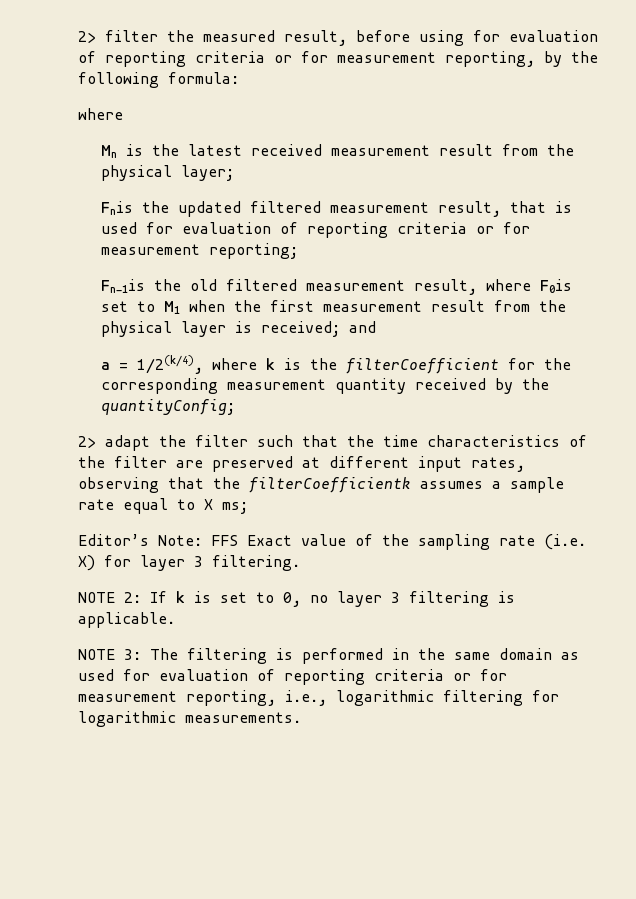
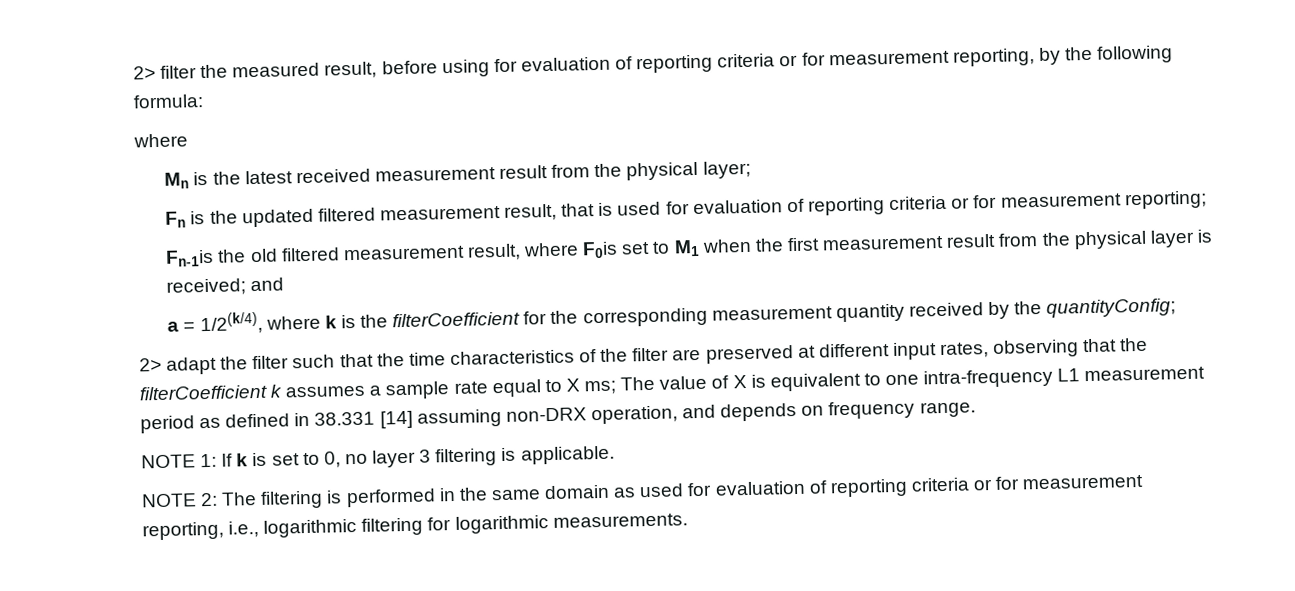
[101,201,134,215] Fnis -> [165,211,206,228] Fn is
[248,477,411,493] filterCoefficientk -> [138,384,283,401] filterCoefficient k
[77,534,586,550] [77,555,300,571] [77,592,141,603] // Editor’s Note: FFS Exact value of the sampling rate (i.e. X) for layer 3 filtering. // NOTE 2: -> [620,366,1206,392] [139,400,976,434] [140,453,217,469] The value of X is equivalent to one intra-frequency L1 measurement period as defined in 38.331 [14] assuming non-DRX operation, and depends on frequency range. // NOTE 1:
[123,649,141,660] 3: -> [199,492,218,507] 2:

